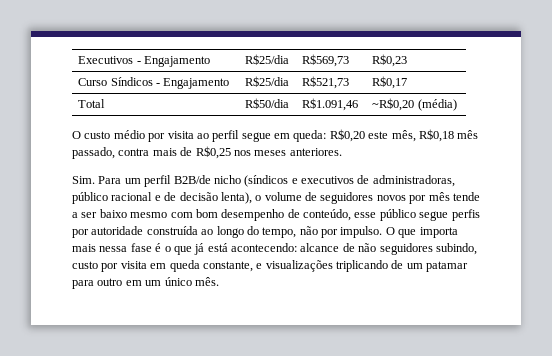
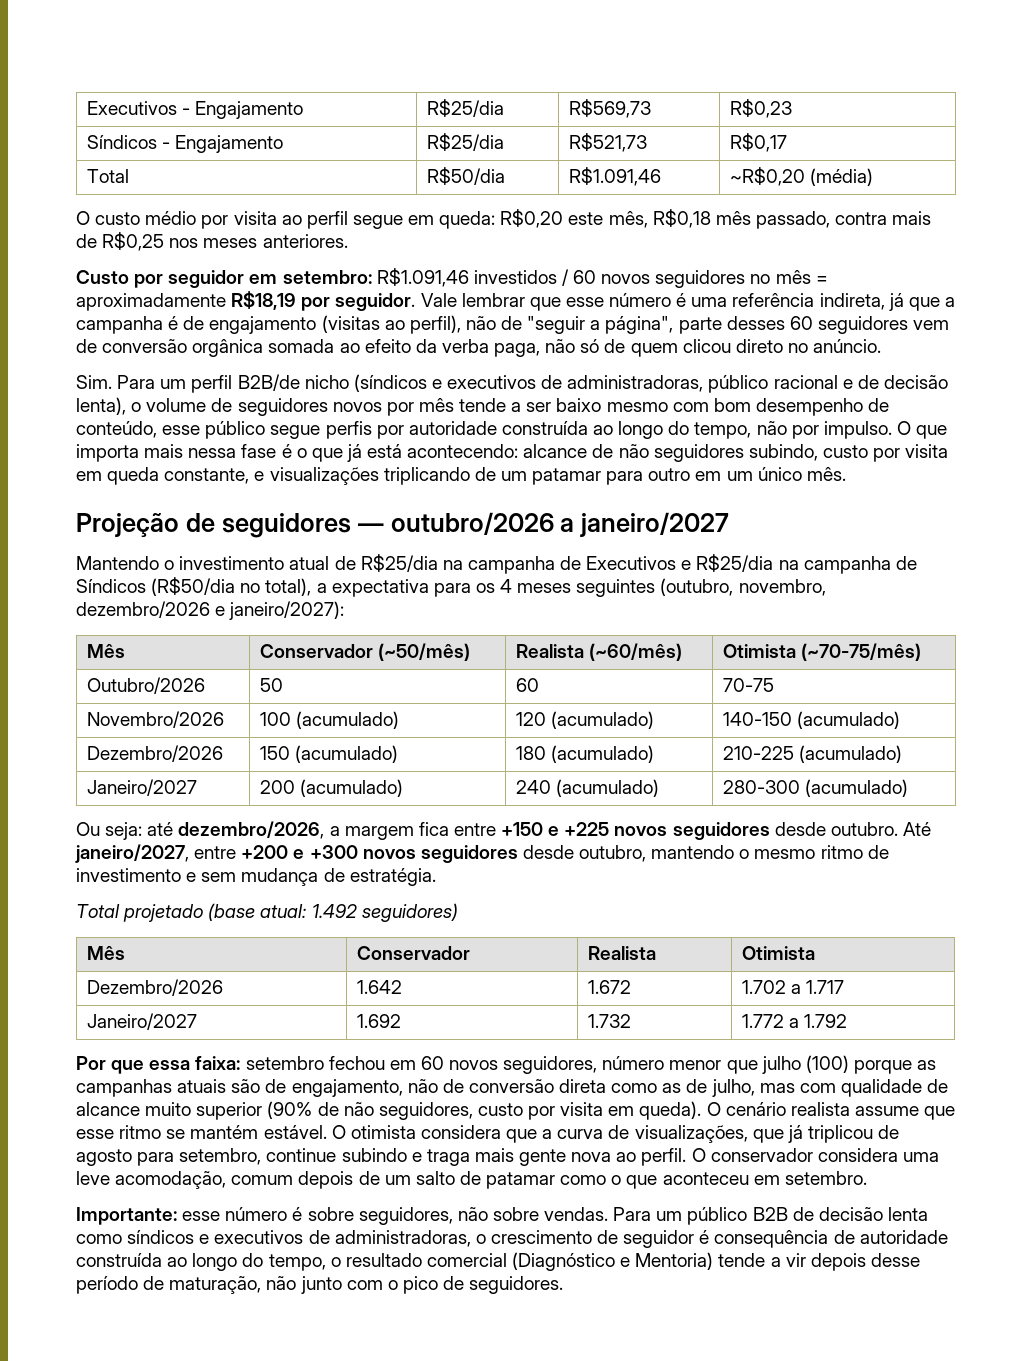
[78,78,108,86] Curso -> (792, 108) none
(342, 152) none -> [76,268,828,288] [76,291,955,311] [76,315,950,334] [76,339,882,357] // Custo por seguidor em setembro: R$1.091,46 investidos / 60 novos seguidores no mês = aproximadamente R$18,19 por seguidor. Vale lembrar que esse número é uma referência indireta, já que a campanha é de engajamento (visitas ao perfil), não de "seguir a página", parte desses 60 seguidores vem de conversão orgânica somada ao efeito da verba paga, não só de quem clicou direto no anúncio.
(219, 281) none -> [76,512,730,538] [76,554,917,574] [76,577,826,597] [76,601,345,620] [86,644,125,658] [259,643,470,661] [515,643,682,661] [722,643,921,661] [86,677,205,694] [259,678,283,692] [515,678,539,692] [722,678,774,692] [86,711,224,728] [259,711,399,729] [515,711,654,729] [722,711,900,729] [86,745,223,762] [259,745,398,763] [515,745,654,763] [722,745,902,763] [86,779,197,796] [259,779,403,797] [515,779,659,797] [722,779,908,797] [76,821,931,840] [75,844,889,863] [76,868,436,886] [76,903,458,922] [86,946,125,960] [356,946,470,960] [587,946,656,960] [741,946,815,960] [86,979,223,996] [356,980,402,994] [587,980,631,994] [741,980,844,994] [86,1013,197,1030] [356,1014,401,1028] [587,1014,631,1028] [741,1014,847,1028] [76,1055,937,1074] [76,1079,949,1097] [76,1101,956,1120] [76,1125,900,1143] [76,1148,939,1166] [76,1171,867,1189] [76,1207,928,1225] [76,1230,948,1248] [76,1252,920,1271] [76,1276,564,1294] // Projeção de seguidores — outubro/2026 a janeiro/2027 // Mantendo o investimento atual de R$25/dia na campanha de Executivos e R$25/dia na campanha de Síndicos (R$50/dia no total), a expectativa para os 4 meses seguintes (outubro, novembro, dezembro/2026 e janeiro/2027): // Mês | Conservador (~50/mês) | Realista (~60/mês) | Otimista (~70-75/mês) // Outubro/2026 | 50 | 60 | 70-75 // Novembro/2026 | 100 (acumulado) | 120 (acumulado) | 140-150 (acumulado) // Dezembro/2026 | 150 (acumulado) | 180 (acumulado) | 210-225 (acumulado) // Janeiro/2027 | 200 (acumulado) | 240 (acumulado) | 280-300 (acumulado) // Ou seja: até dezembro/2026, a margem fica entre +150 e +225 novos seguidores desde outubro. Até janeiro/2027, entre +200 e +300 novos seguidores desde outubro, mantendo o mesmo ritmo de investimento e sem mudança de estratégia. // Total projetado (base atual: 1.492 seguidores) // Mês | Conservador | Realista | Otimista // Dezembro/2026 | 1.642 | 1.672 | 1.702 a 1.717 // Janeiro/2027 | 1.692 | 1.732 | 1.772 a 1.792 // Por que essa faixa: setembro fechou em 60 novos seguidores, número menor que julho (100) porque as campanhas atuais são de engajamento, não de conversão direta como as de julho, mas com qualidade de alcance muito superior (90% de não seguidores, custo por visita em queda). O cenário realista assume que esse ritmo se mantém estável. O otimista considera que a curva de visualizações, que já triplicou de agosto para setembro, continue subindo e traga mais gente nova ao perfil. O conservador considera uma leve acomodação, comum depois de um salto de patamar como o que aconteceu em setembro. // Importante: esse número é sobre seguidores, não sobre vendas. Para um público B2B de decisão lenta como síndicos e executivos de administradoras, o crescimento de seguidor é consequência de autoridade construída ao longo do tempo, o resultado comercial (Diagnóstico e Mentoria) tende a vir depois desse período de maturação, não junto com o pico de seguidores.

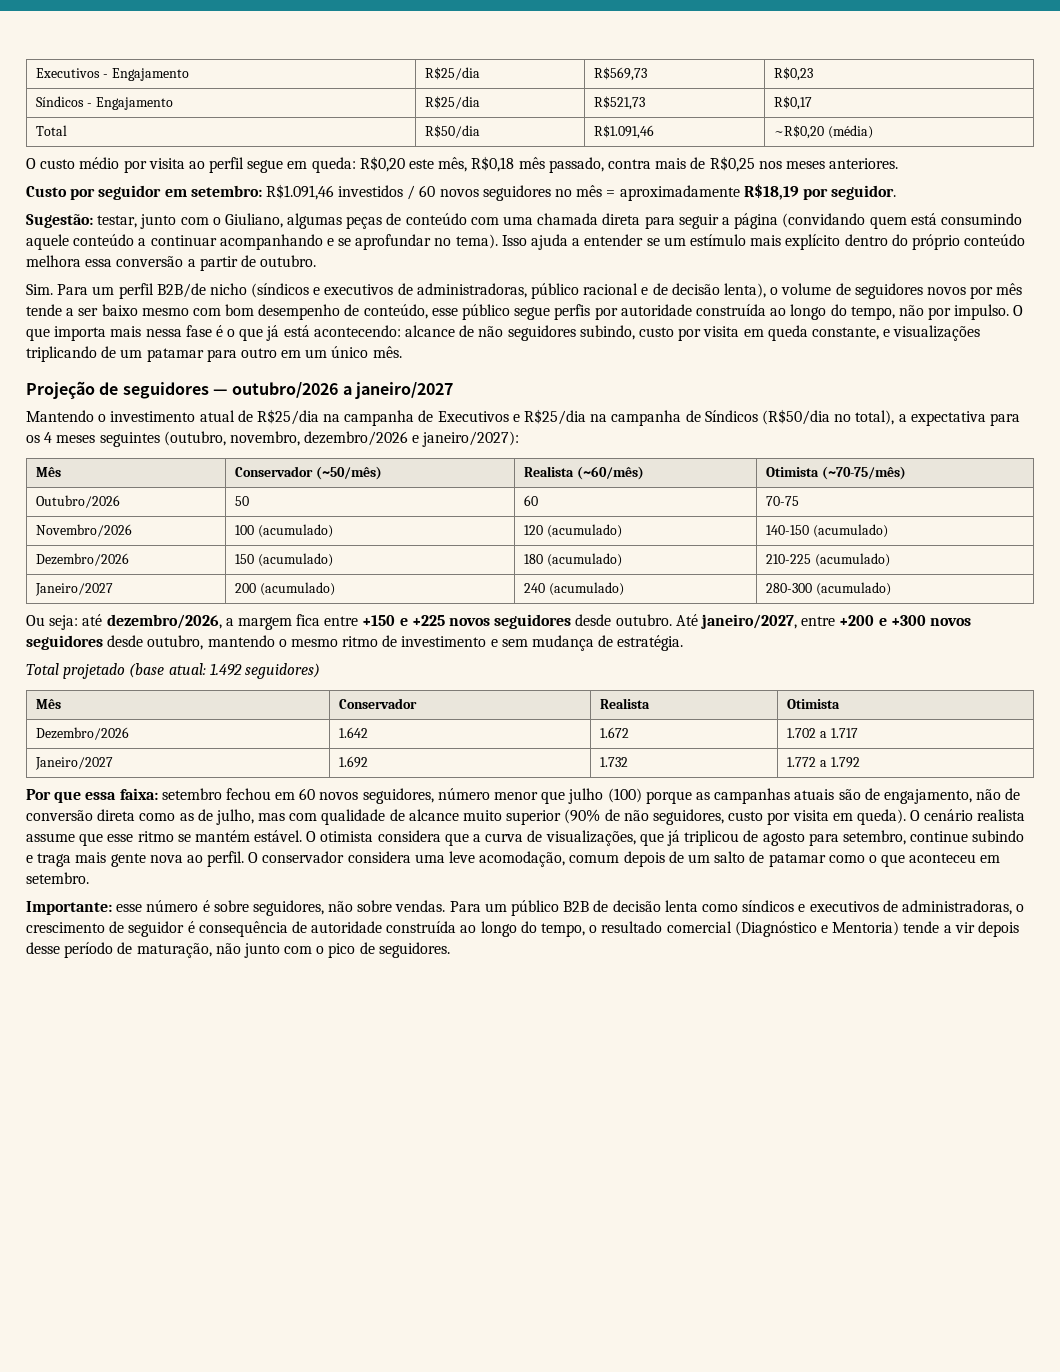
[420,293,955,311] [76,315,950,334] [76,339,882,357] Vale lembrar que esse número é uma referência indireta, já que a campanha é de engajamento (visitas ao perfil), não de "seguir a página", parte desses 60 seguidores vem de conversão orgânica somada ao efeito da verba paga, não só de quem clicou direto no anúncio. -> [26,213,1022,229] [26,234,1026,250] [26,255,317,271] // Sugestão: testar, junto com o Giuliano, algumas peças de conteúdo com uma chamada direta para seguir a página (convidando quem está consumindo aquele conteúdo a continuar acompanhando e se aprofundar no tema). Isso ajuda a entender se um estímulo mais explícito dentro do próprio conteúdo melhora essa conversão a partir de outubro.

